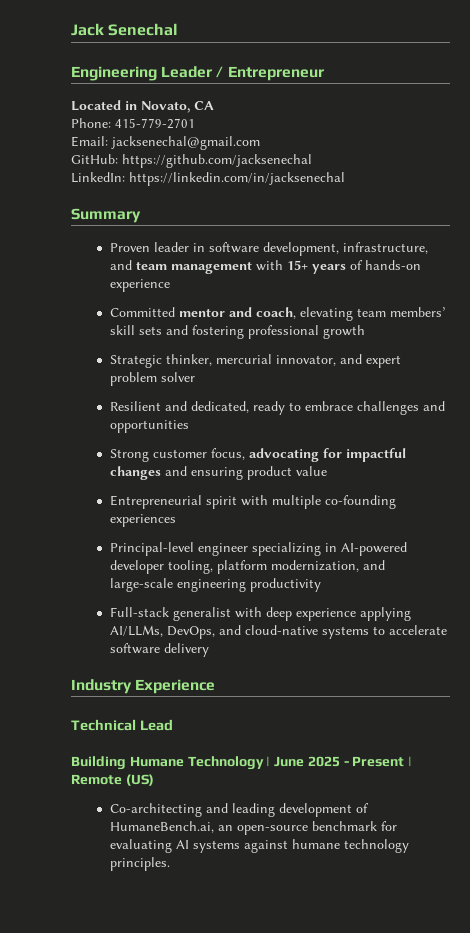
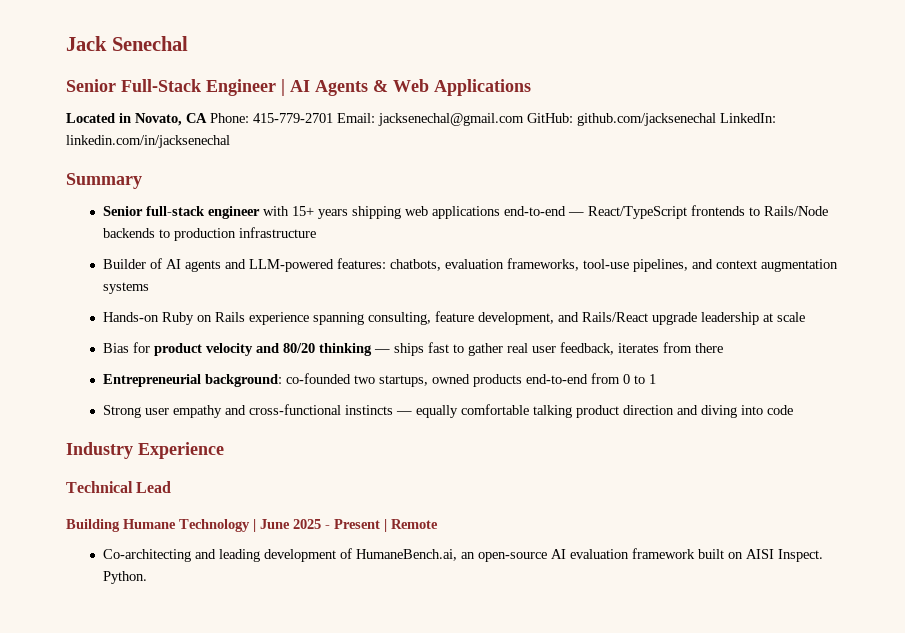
[71,66,324,81] Engineering Leader / Entrepreneur -> [66,79,531,96] Senior Full-Stack Engineer | AI Agents & Web Applications
(214, 105) // -> (207, 118) none
(195, 123) // -> (333, 118) none
[71,154,312,168] [71,172,345,186] [71,208,141,223] [109,242,428,256] [109,260,421,274] [109,279,170,292] [109,307,446,321] [109,325,365,339] [109,354,401,368] [109,372,195,386] [109,401,445,415] [109,420,189,433] [109,448,406,462] [109,466,327,480] [109,495,396,509] [109,514,176,527] [109,542,407,556] [109,560,385,574] [109,578,321,592] [109,607,411,621] [109,625,447,639] [109,643,209,657] // GitHub: https://github.com/jacksenechal // LinkedIn: https://linkedin.com/in/jacksenechal // Summary // Proven leader in software development, infrastructure, and team management with 15+ years of hands-on experience // Committed mentor and coach, elevating team members’ skill sets and fostering professional growth // Strategic thinker, mercurial innovator, and expert problem solver // Resilient and dedicated, ready to embrace challenges and opportunities // Strong customer focus, advocating for impactful changes and ensuring product value // Entrepreneurial spirit with multiple co-founding experiences // Principal-level engineer specializing in AI-powered developer tooling, platform modernization, and large-scale engineering productivity // Full-stack generalist with deep experience applying AI/LLMs, DevOps, and cloud-native systems to accelerate software delivery -> [527,113,776,126] [66,135,230,148] [66,173,142,189] [102,205,828,219] [102,227,316,241] [102,258,838,272] [102,282,149,294] [102,311,805,325] [102,342,723,356] [102,373,656,387] [102,404,793,418] GitHub: github.com/jacksenechal LinkedIn: linkedin.com/in/jacksenechal // Summary // Senior full-stack engineer with 15+ years shipping web applications end-to-end — React/TypeScript frontends to Rails/Node backends to production infrastructure // Builder of AI agents and LLM-powered features: chatbots, evaluation frameworks, tool-use pipelines, and context augmentation systems // Hands-on Ruby on Rails experience spanning consulting, feature development, and Rails/React upgrade leadership at scale // Bias for product velocity and 80/20 thinking — ships fast to gather real user feedback, iterates from there // Entrepreneurial background: co-founded two startups, owned products end-to-end from 0 to 1 // Strong user empathy and cross-functional instincts — equally comfortable talking product direction and diving into code
[125,774,154,786] (US) -> (438, 524) none
[311,821,397,831] [109,839,409,853] [109,857,170,871] benchmark for evaluating AI systems against humane technology principles. -> [550,548,823,562] [102,571,147,584] AI evaluation framework built on AISI Inspect. Python.

